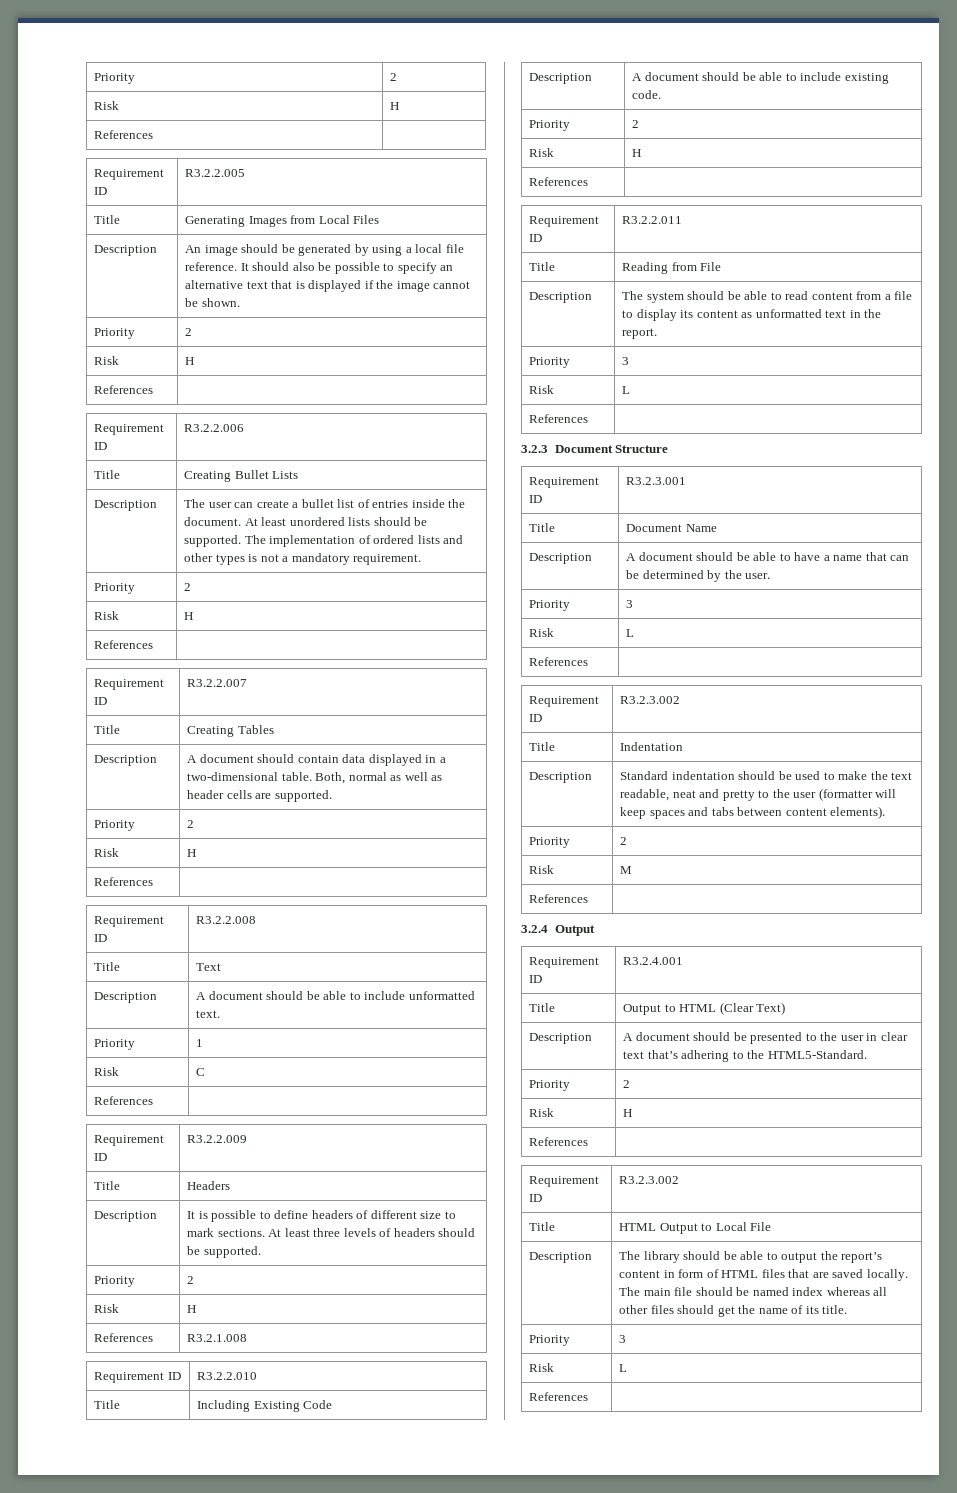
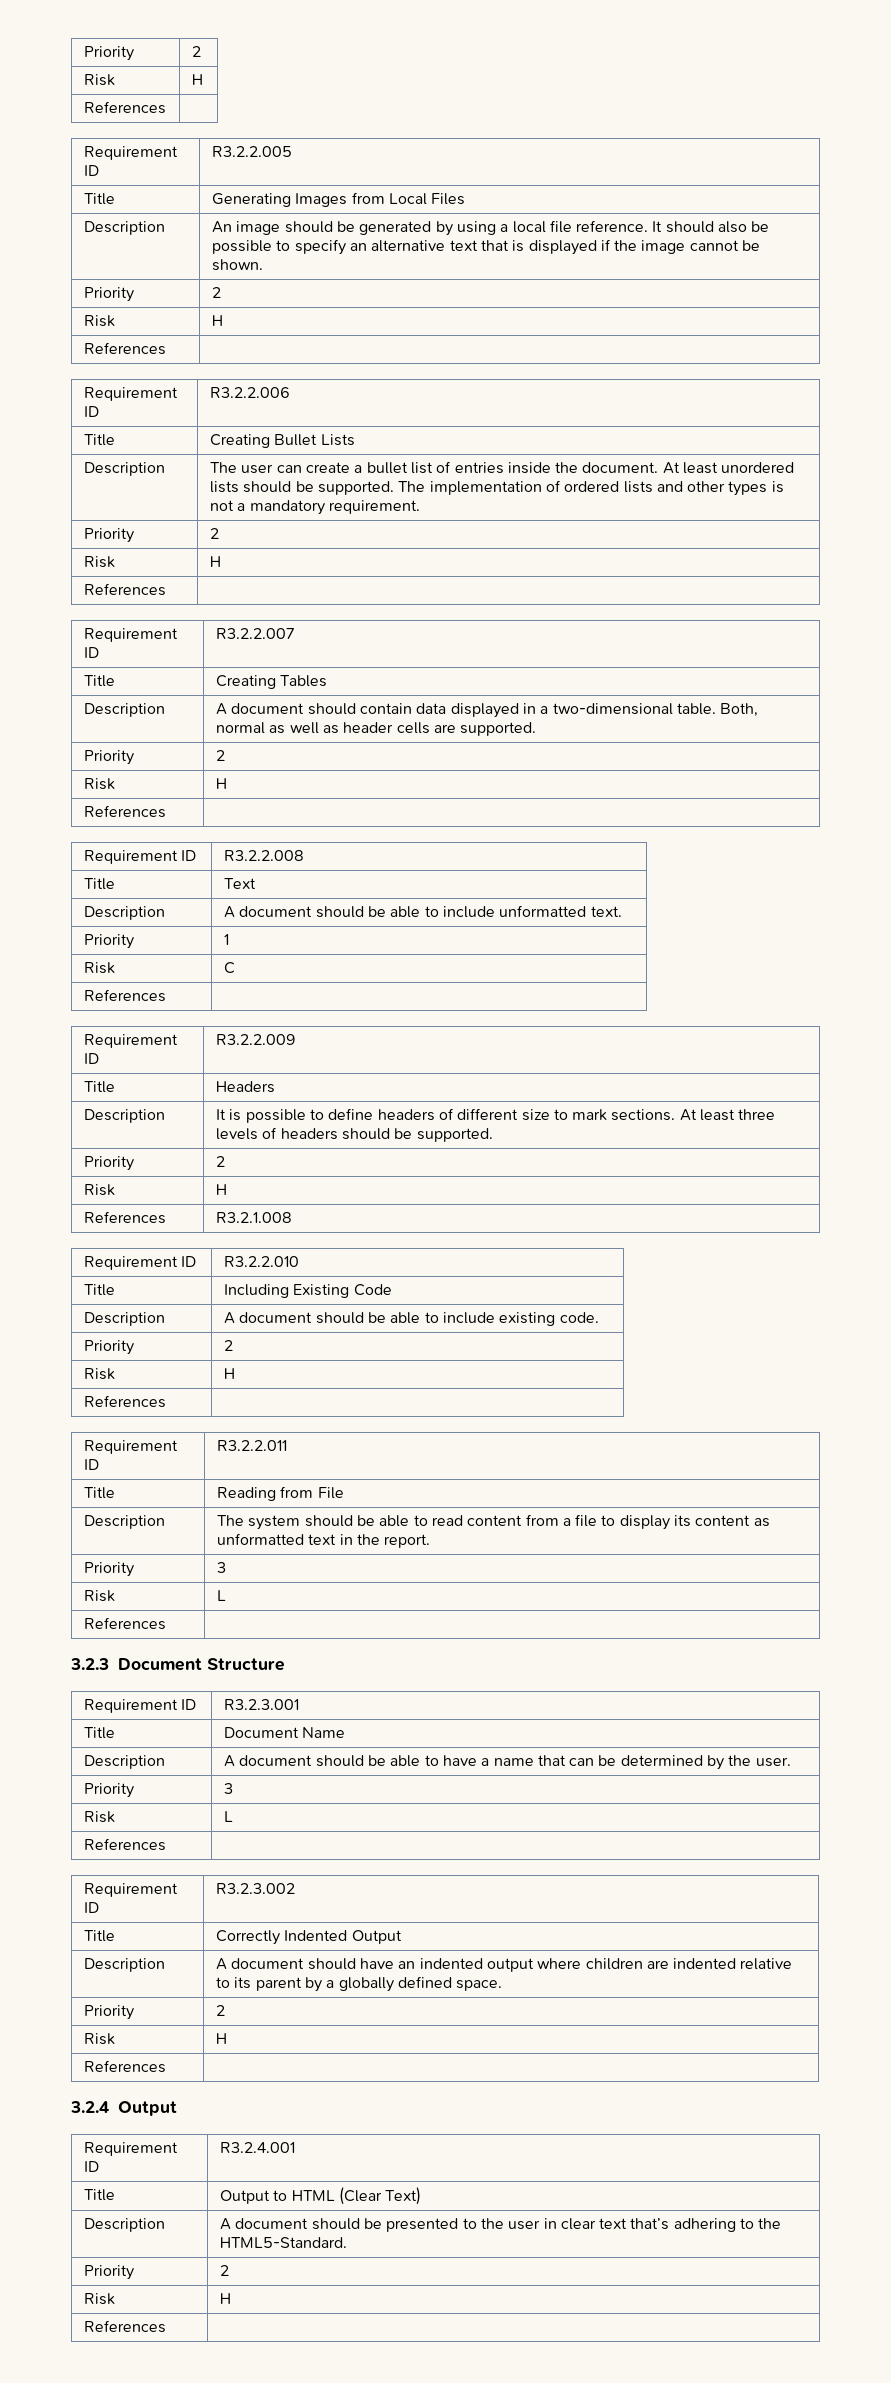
[620,742,684,751] [529,772,593,783] [620,771,913,780] [620,788,897,801] [620,806,886,819] [529,837,571,848] [620,837,628,845] [529,865,555,874] [620,866,633,874] Indentation // Description | Standard indentation should be used to make the text readable, neat and pretty to the user (formatter will keep spaces and tabs between content elements). // Priority | 2 // Risk | M -> [215,1930,402,1945] [83,1958,165,1972] [215,1958,793,1972] [215,1976,503,1992] [83,2005,134,2020] [215,2005,225,2016] [83,2033,115,2045] [215,2033,227,2044] Correctly Indented Output // Description | A document should have an indented output where children are indented relative to its parent by a globally defined space. // Priority | 2 // Risk | H
[529,1176,600,1187] [529,1194,543,1202] [619,1176,680,1184] [529,1222,556,1231] [619,1222,772,1234] [529,1252,593,1263] [619,1251,883,1263] [619,1269,908,1281] [619,1287,888,1296] [619,1305,848,1317] [529,1335,571,1346] [619,1335,627,1343] [529,1363,555,1372] [619,1364,628,1372] [529,1392,589,1401] // Requirement ID | R3.2.3.002 // Title | HTML Output to Local File // Description | The library should be able to output the report’s content in form of HTML files that are saved locally. The main file should be named index whereas all other files should get the name of its title. // Priority | 3 // Risk | L // References | -> (166, 2326) none

